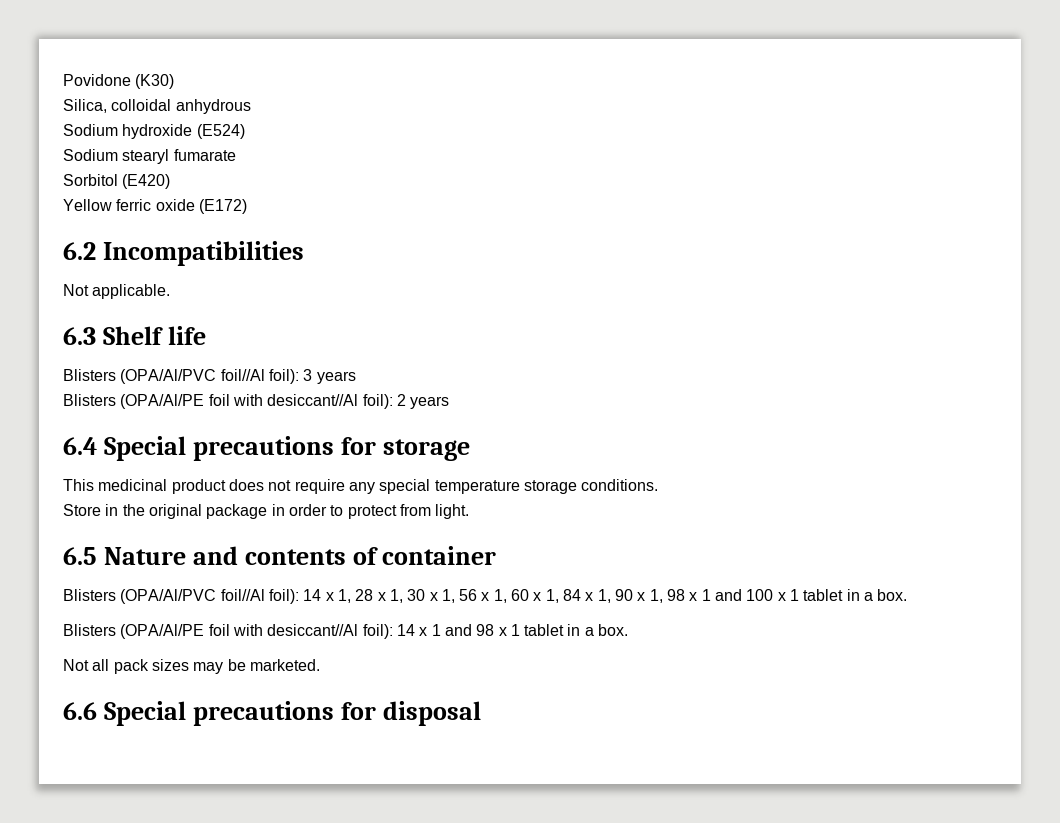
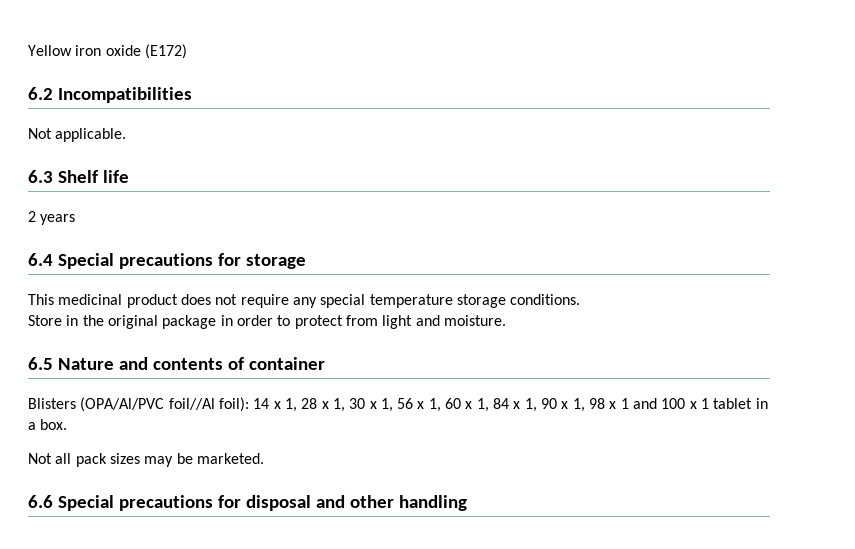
[63,74,175,89] [63,99,251,114] [63,124,245,139] [63,149,236,164] [63,174,171,189] [63,199,152,211] Povidone (K30) // Silica, colloidal anhydrous // Sodium hydroxide (E524) // Sodium stearyl fumarate // Sorbitol (E420) // Yellow ferric -> [28,45,102,56] Yellow iron
[63,369,356,384] [63,394,393,409] Blisters (OPA/Al/PVC foil//Al foil): 3 years // Blisters (OPA/Al/PE foil with desiccant//Al foil): -> (129, 176) none
[435,504,470,519] light. -> [382,315,506,329] light and moisture.
[63,624,629,639] // Blisters (OPA/Al/PE foil with desiccant//Al foil): 14 x 1 and 98 x 1 tablet in a box. -> (68, 424) none
(481, 713) none -> [315,495,467,511] and other handling

